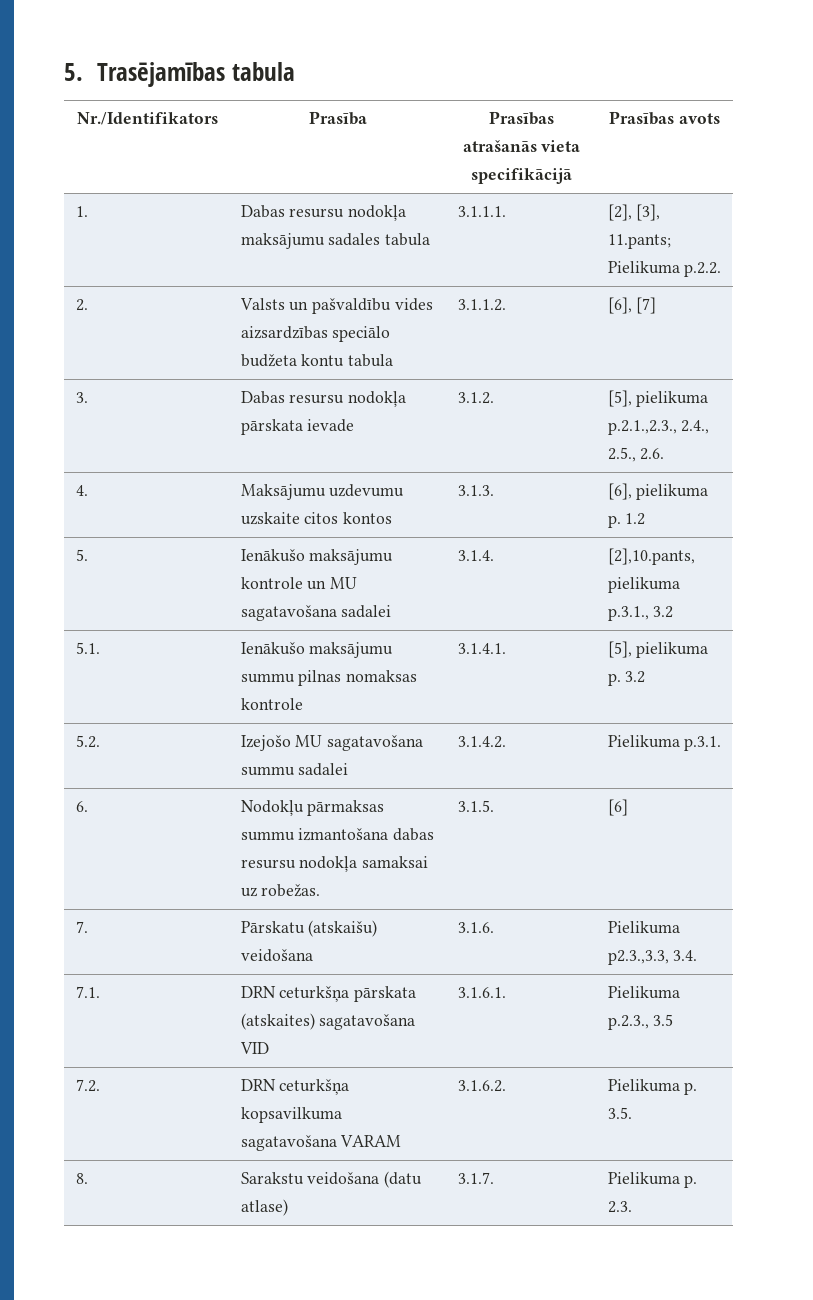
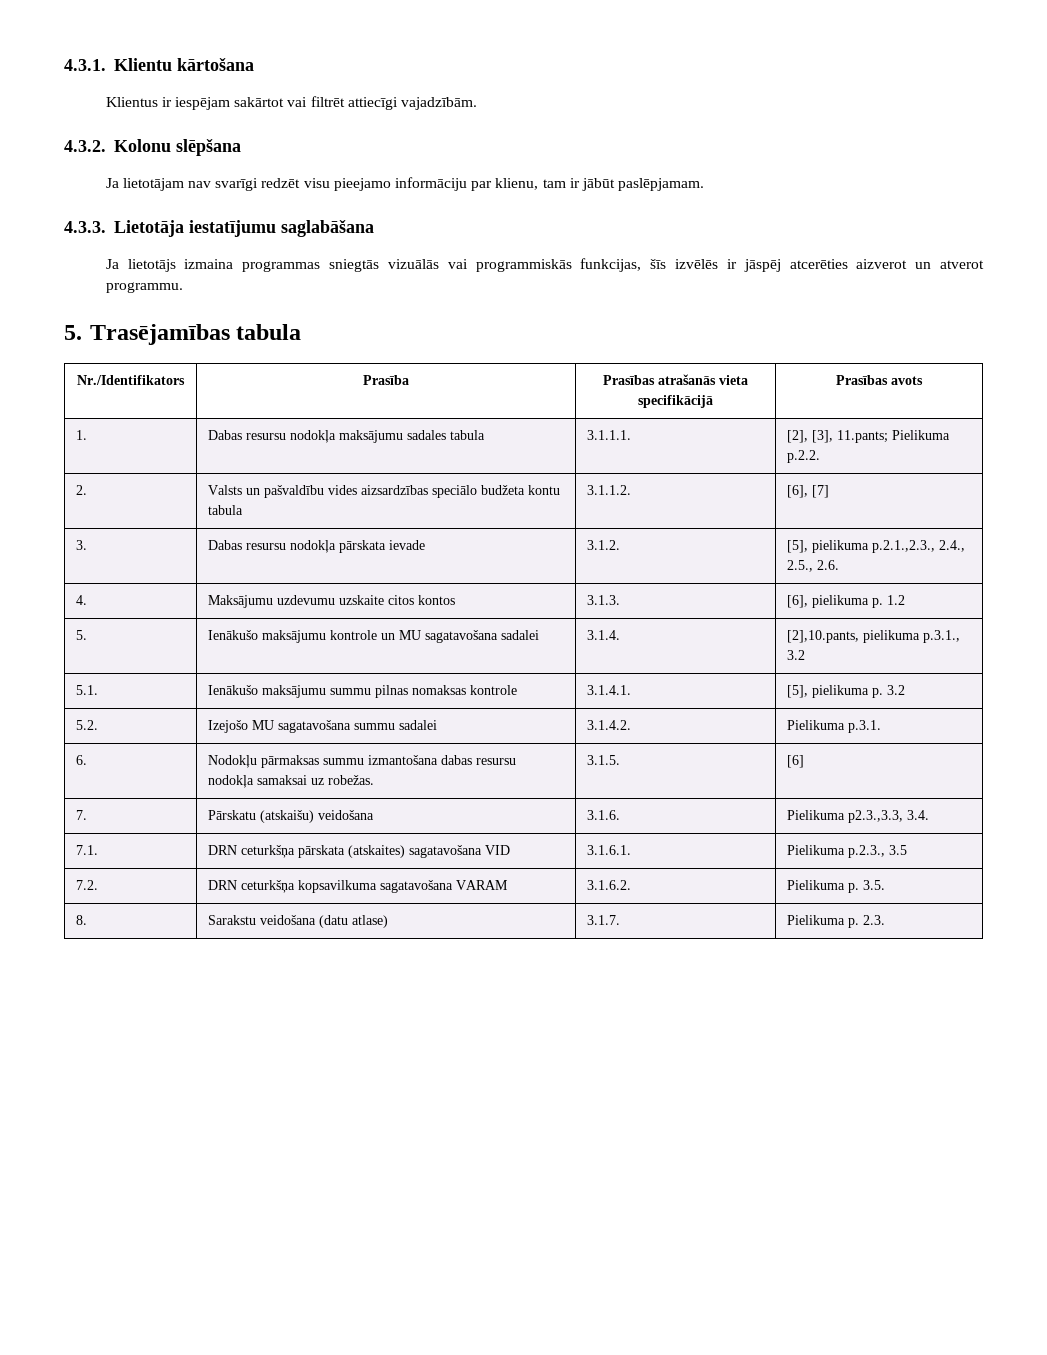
(64, 72) none -> [64,58,254,71] [105,96,478,110] [64,139,241,156] [105,177,705,191] [64,220,374,237] [105,258,985,272] [105,282,183,293] 4.3.1. Klientu kārtošana // Klientus ir iespējam sakārtot vai filtrēt attiecīgi vajadzībām. // 4.3.2. Kolonu slēpšana // Ja lietotājam nav svarīgi redzēt visu pieejamo informāciju par klienu, tam ir jābūt paslēpjamam. // 4.3.3. Lietotāja iestatījumu saglabāšana // Ja lietotājs izmaina programmas sniegtās vizuālās vai programmiskās funkcijas, šīs izvēlēs ir jāspēj atcerēties aizverot un atverot programmu. //

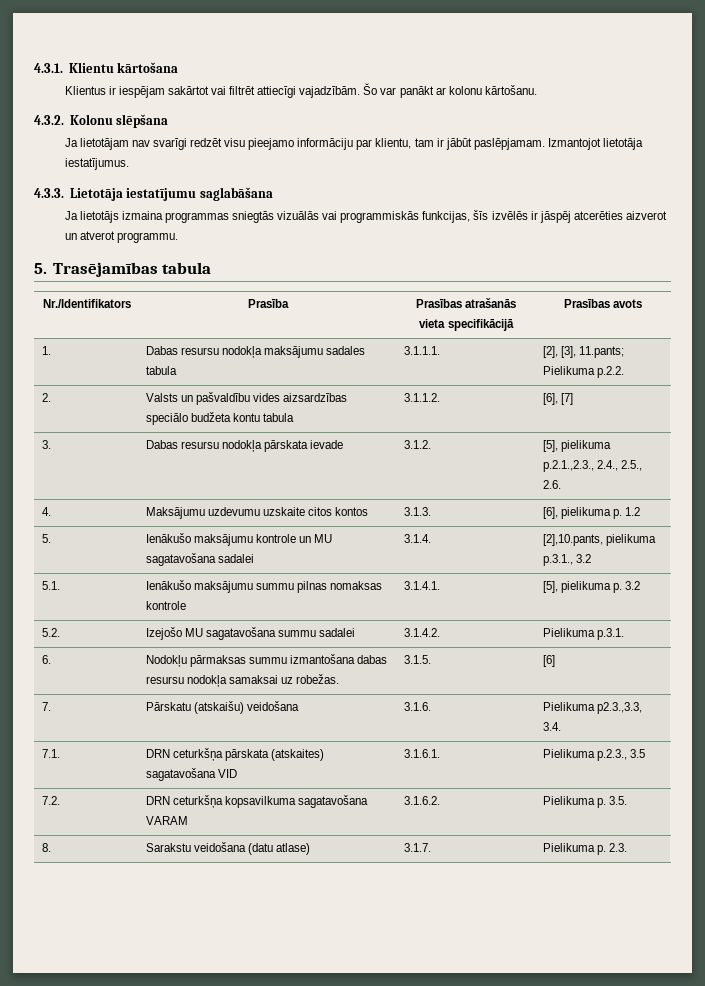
(478, 103) none -> [363,83,537,98] Šo var panākt ar kolonu kārtošanu.
[495,178,539,190] klienu, -> [375,138,412,149] klientu,
(705, 184) none -> [548,138,644,150] [64,158,129,170] Izmantojot lietotāja iestatījumus.

